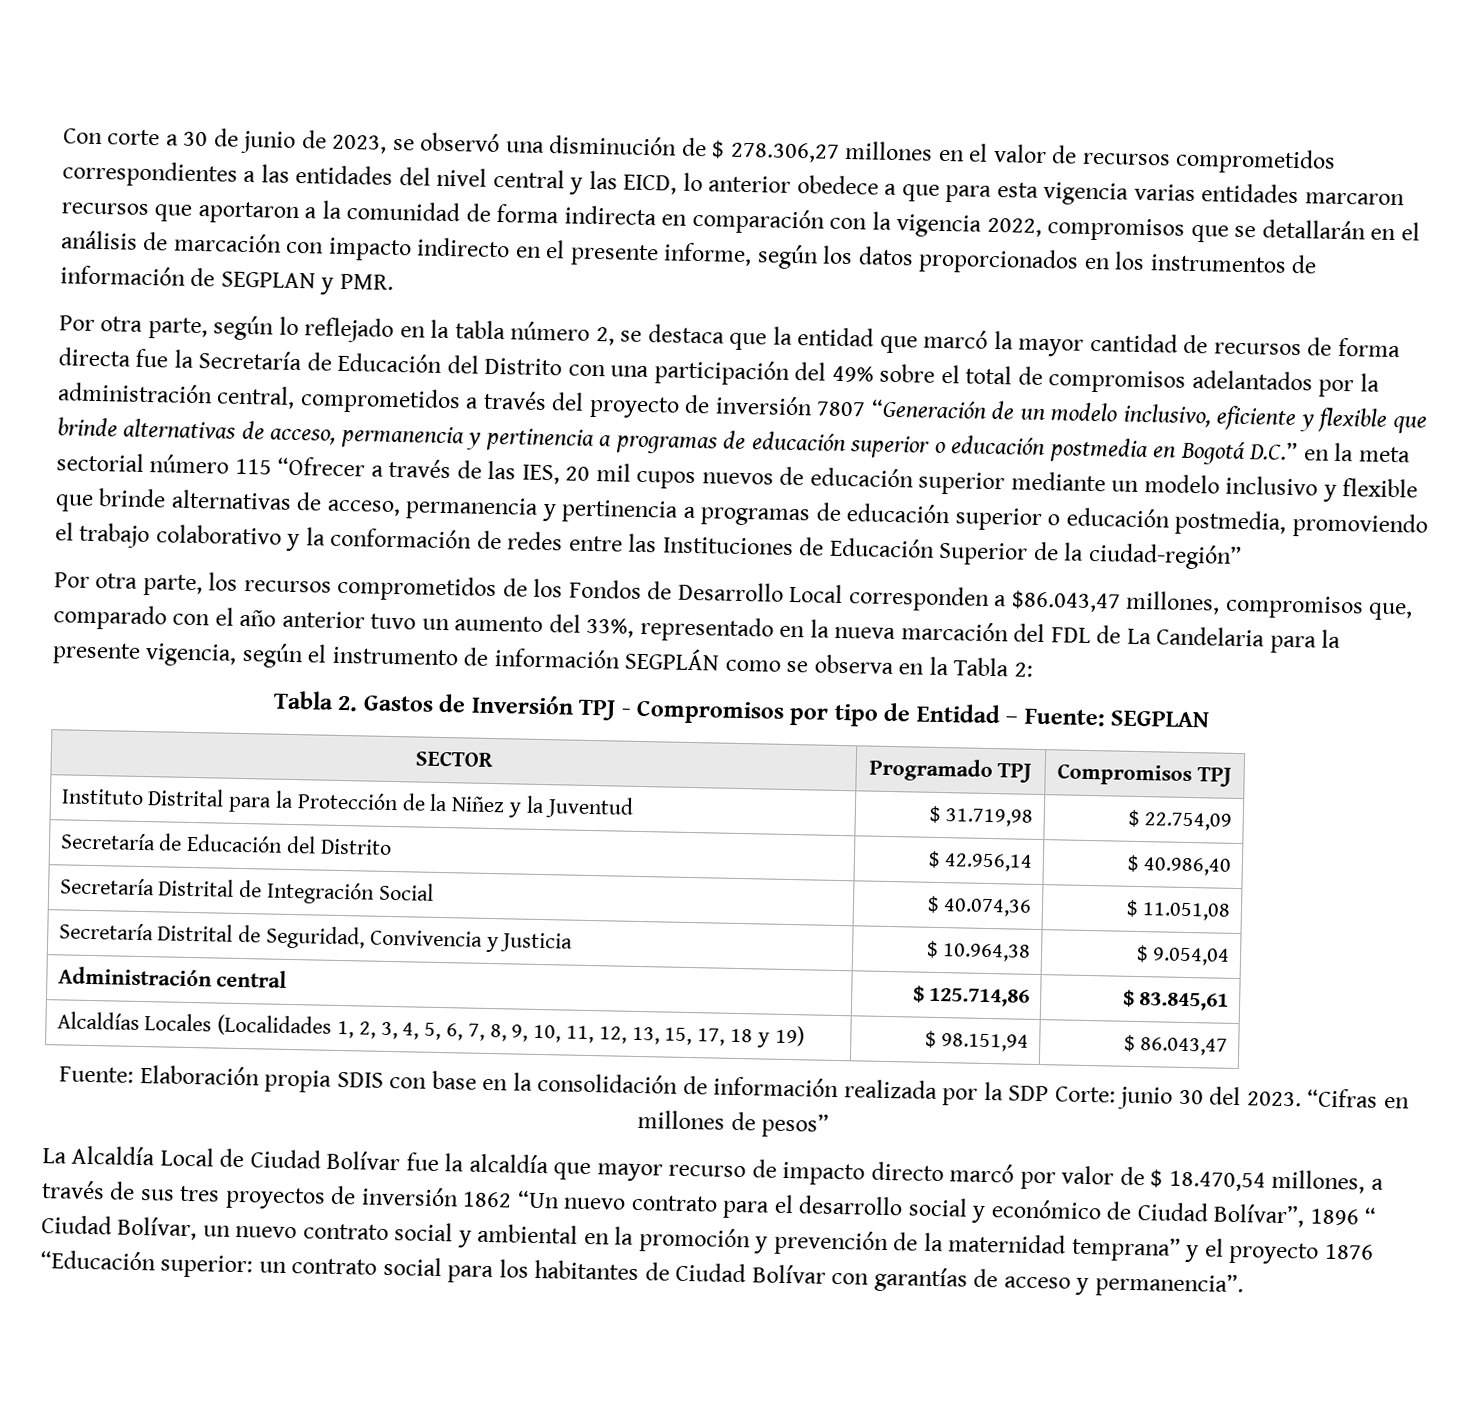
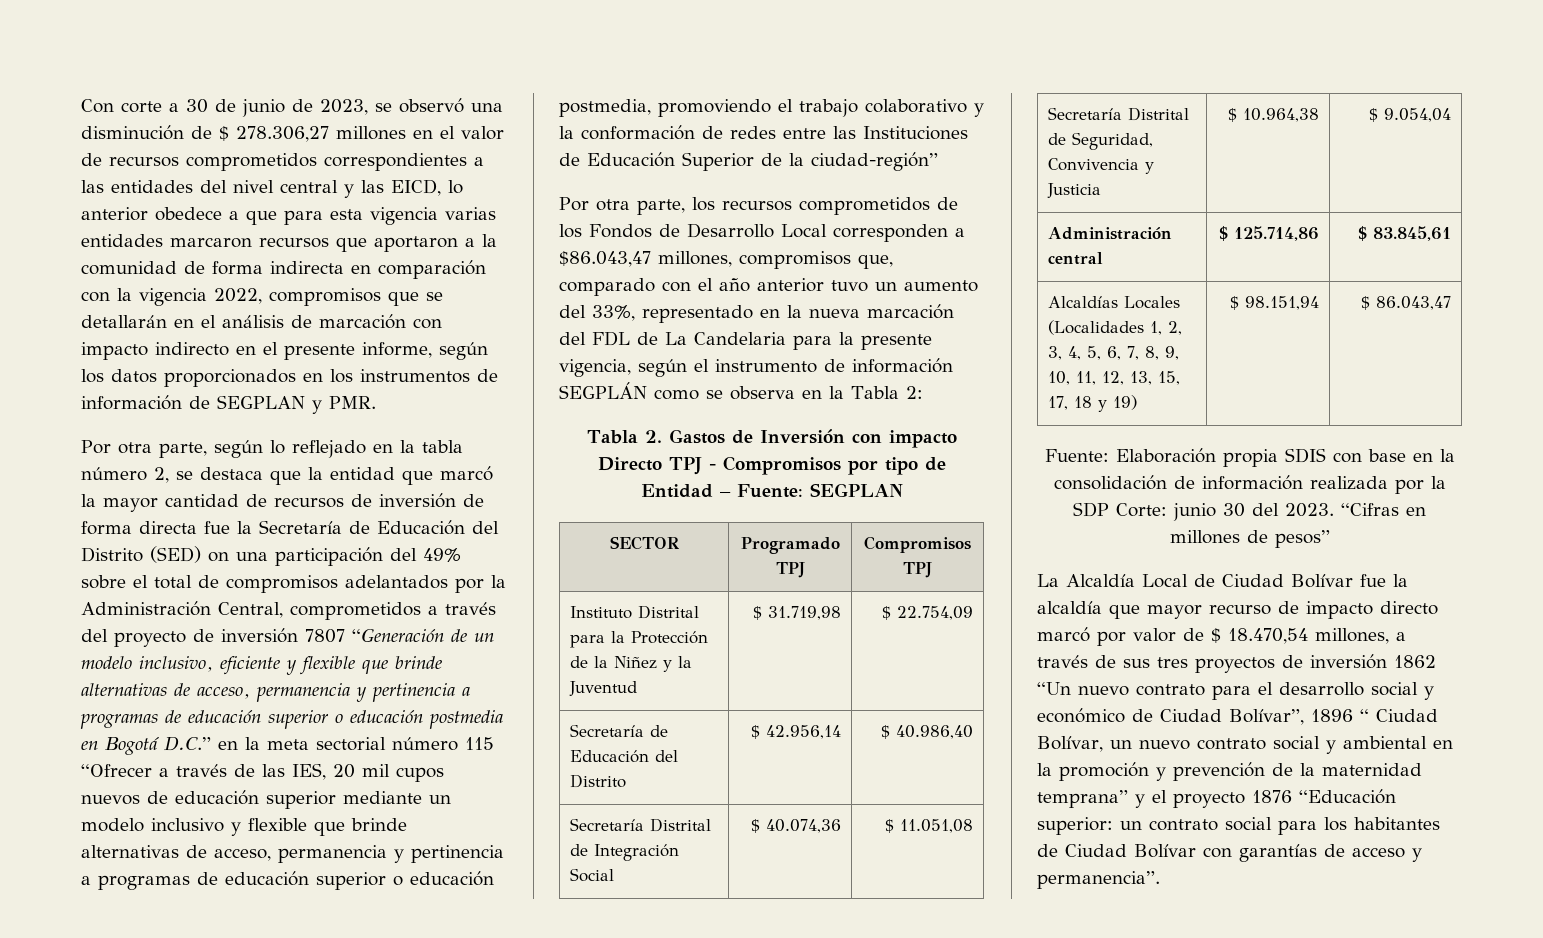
(1333, 346) none -> [379,493,484,508] inversión de
[567,364,606,377] con -> [150,546,229,563] (SED) on
[57,382,296,409] administración central, -> [81,601,283,618] Administración Central,
(574, 704) none -> [851,430,957,448] [597,457,662,471] con impacto Directo

